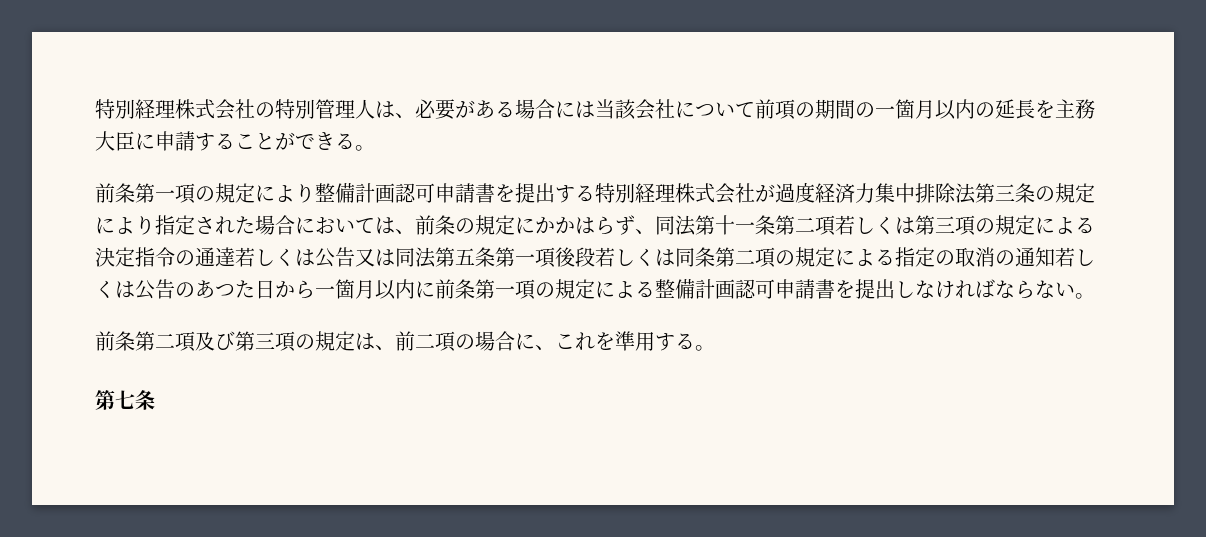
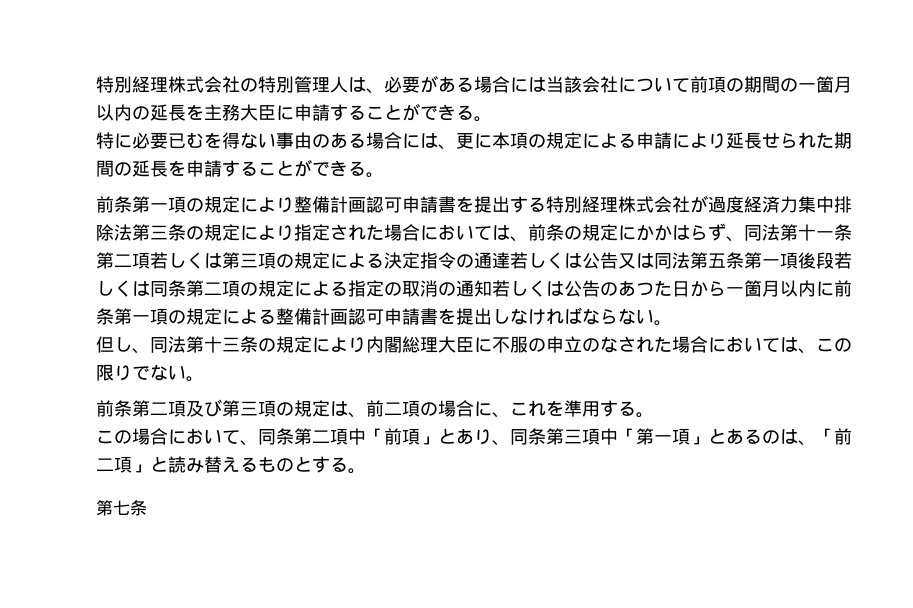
(375, 148) none -> [96,132,852,150] [96,159,384,178] // 特に必要已むを得ない事由のある場合には、更に本項の規定による申請により延長せられた期間の延長を申請することができる。
(1095, 296) none -> [96,336,852,354] [96,364,204,382] // 但し、同法第十三条の規定により内閣総理大臣に不服の申立のなされた場合においては、この限りでない。
(715, 348) none -> [96,428,852,446] [96,456,366,474] // この場合において、同条第二項中「前項」とあり、同条第三項中「第一項」とあるのは、「前二項」と読み替えるものとする。

